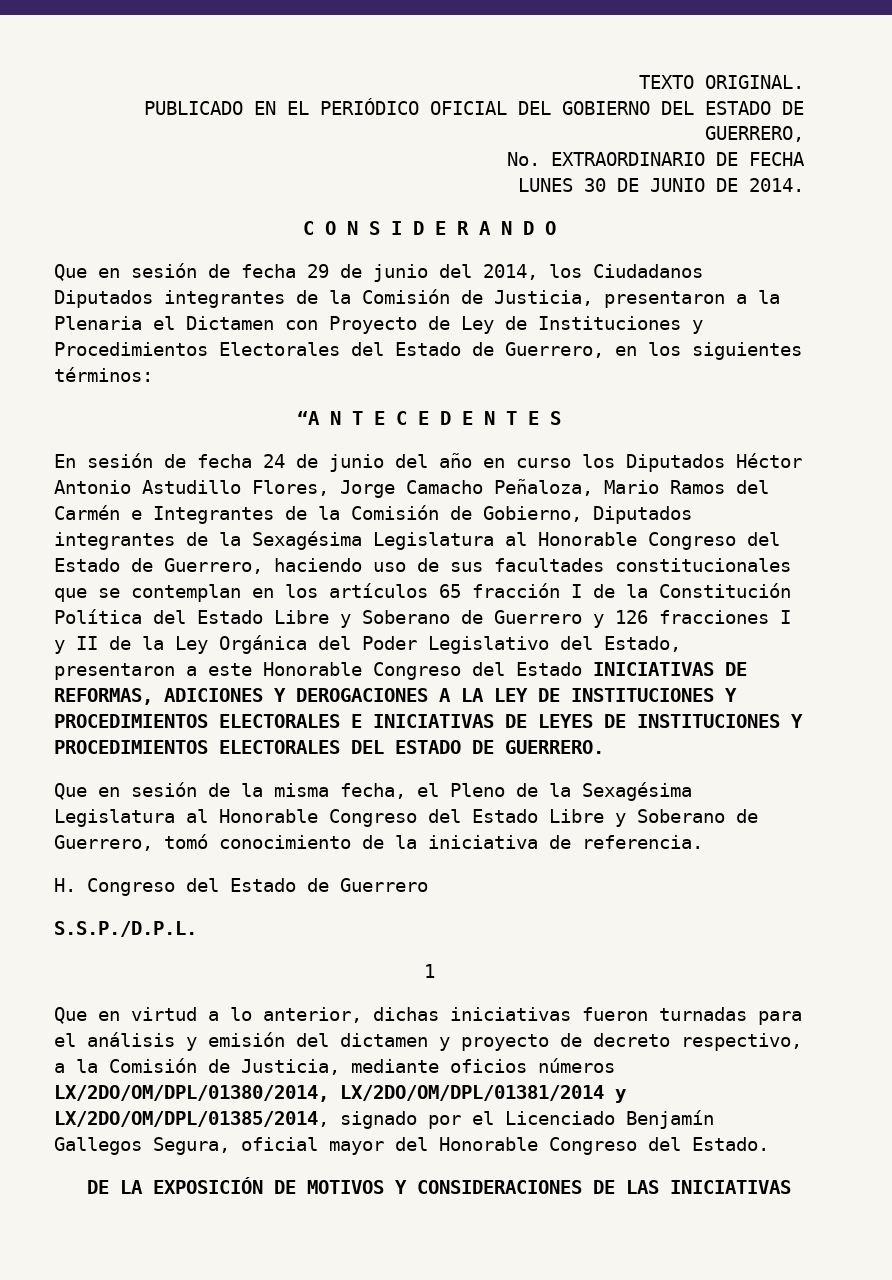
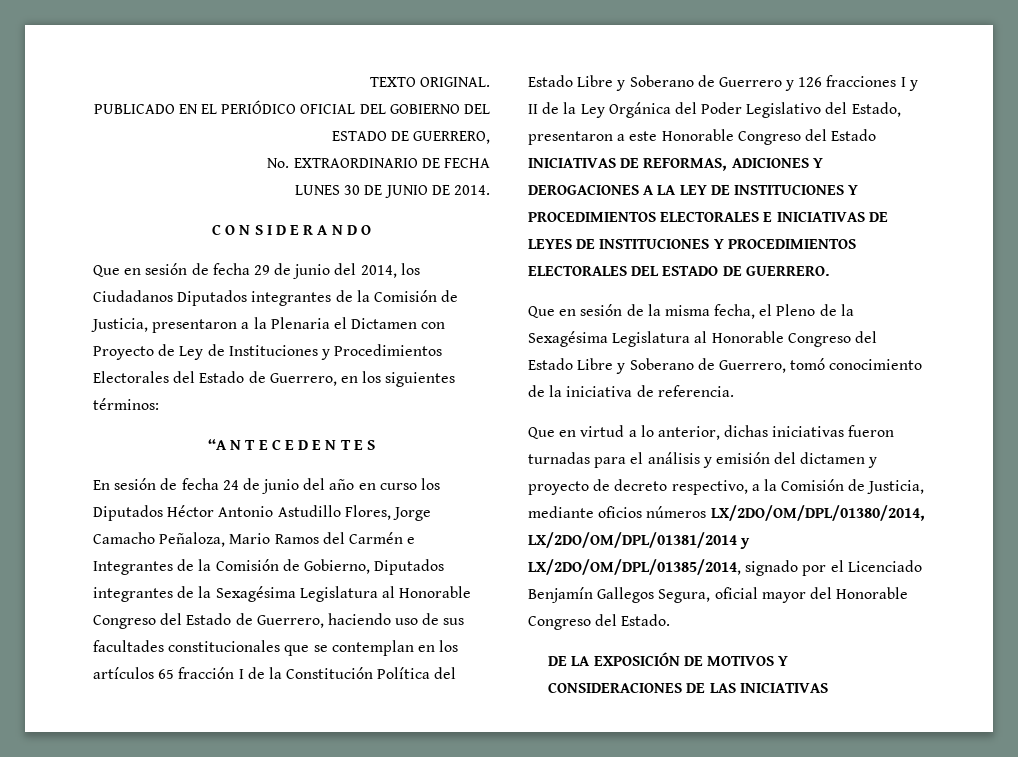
[54,878,428,896] [54,921,197,937] [423,964,435,978] // H. Congreso del Estado de Guerrero // S.S.P./D.P.L. // 1 -> (734, 391) none

